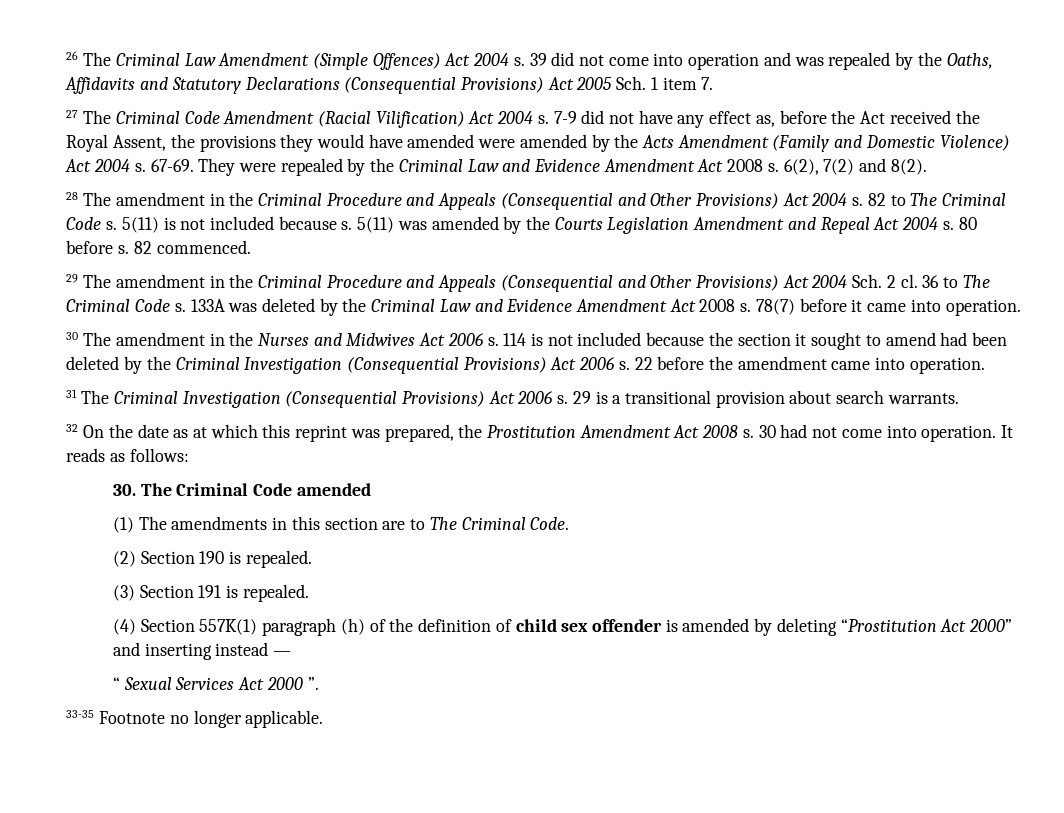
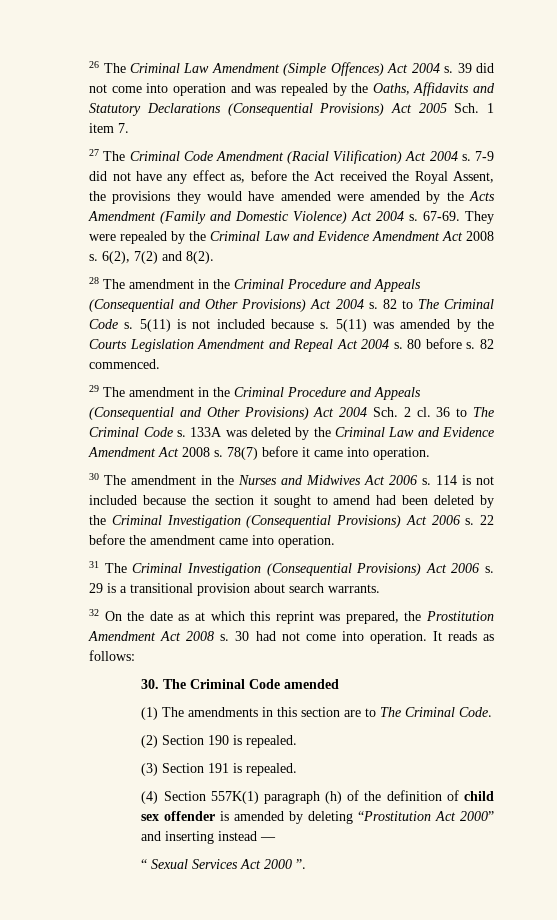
[66,710,324,728] // 33-35 Footnote no longer applicable. -> (307, 864) none

